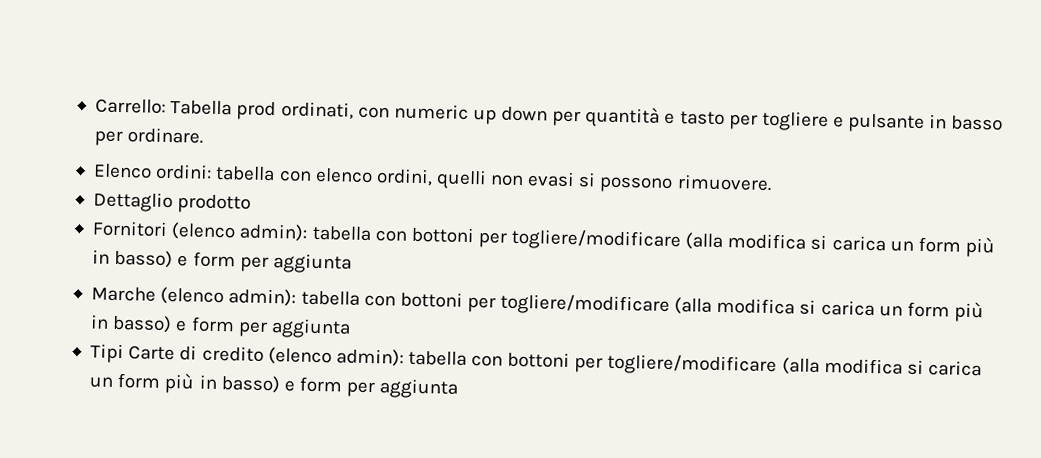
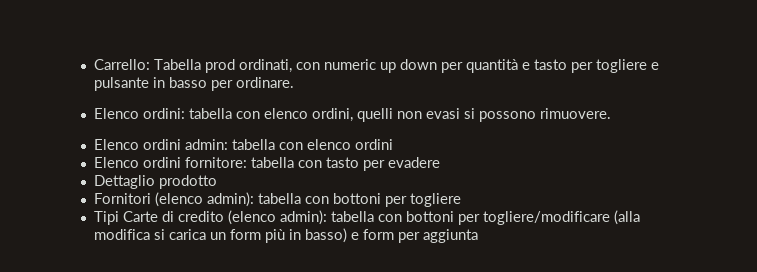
(772, 182) none -> [93,139,393,150] [93,157,440,171] // Elenco ordini admin: tabella con elenco ordini // Elenco ordini fornitore: tabella con tasto per evadere
[511,228,995,258] [92,249,352,274] [91,286,984,323] [90,314,351,339] togliere/modificare (alla modifica si carica un form più in basso) e form per aggiunta // Marche (elenco admin): tabella con bottoni per togliere/modificare (alla modifica si carica un form più in basso) e form per aggiunta -> [409,193,461,207] togliere

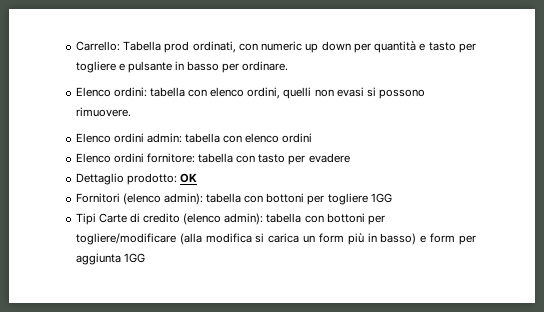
[158,175,217,189] prodotto -> [126,173,198,185] prodotto: OK
(461, 200) none -> [370,193,392,203] 1GG
(478, 236) none -> [123,253,145,263] 1GG

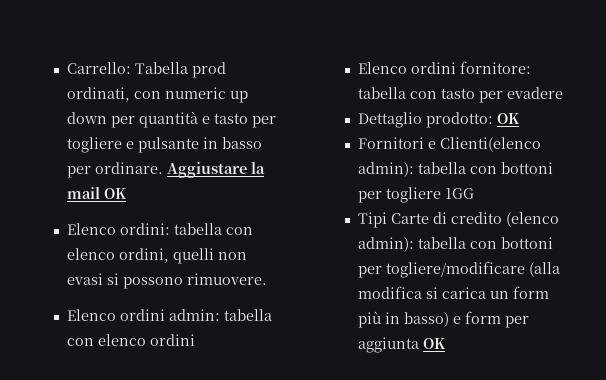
(289, 66) none -> [167,162,266,178] [67,187,128,199] Aggiustare la mail OK
[122,193,161,205] (elenco -> [428,137,542,152] e Clienti(elenco
[123,253,145,263] 1GG -> [423,338,447,349] OK

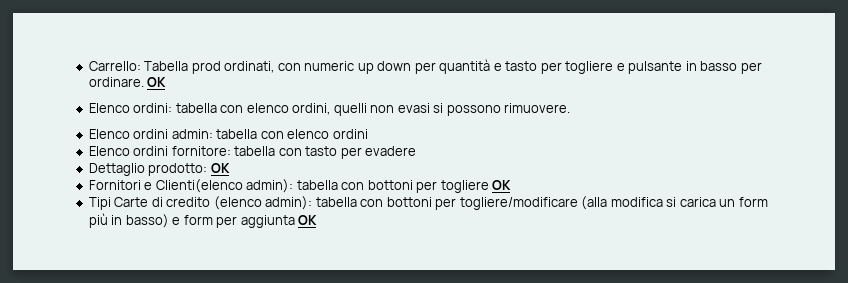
[167,162,266,178] [67,187,101,199] Aggiustare la mail -> (144, 82) none
[445,188,475,199] 1GG -> [492,180,512,190] OK

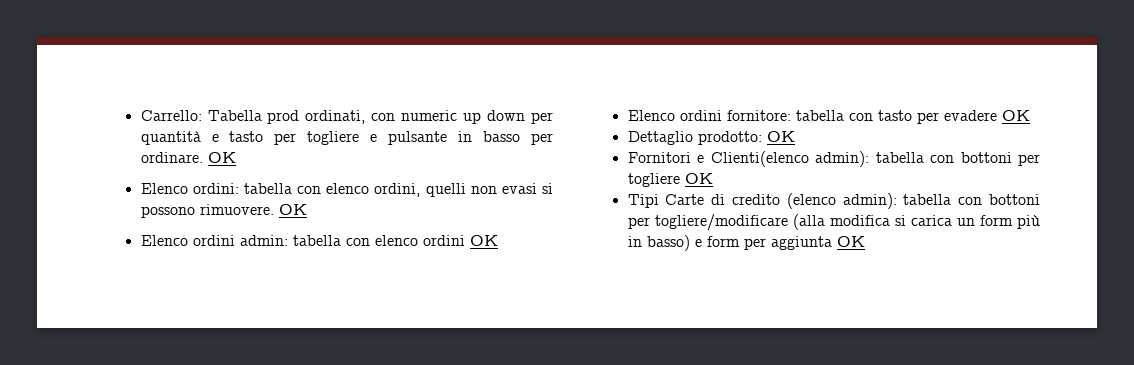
(571, 108) none -> [278,204,307,215] OK
(368, 134) none -> [469,235,498,246] OK
(417, 151) none -> [1001,110,1030,121] OK

